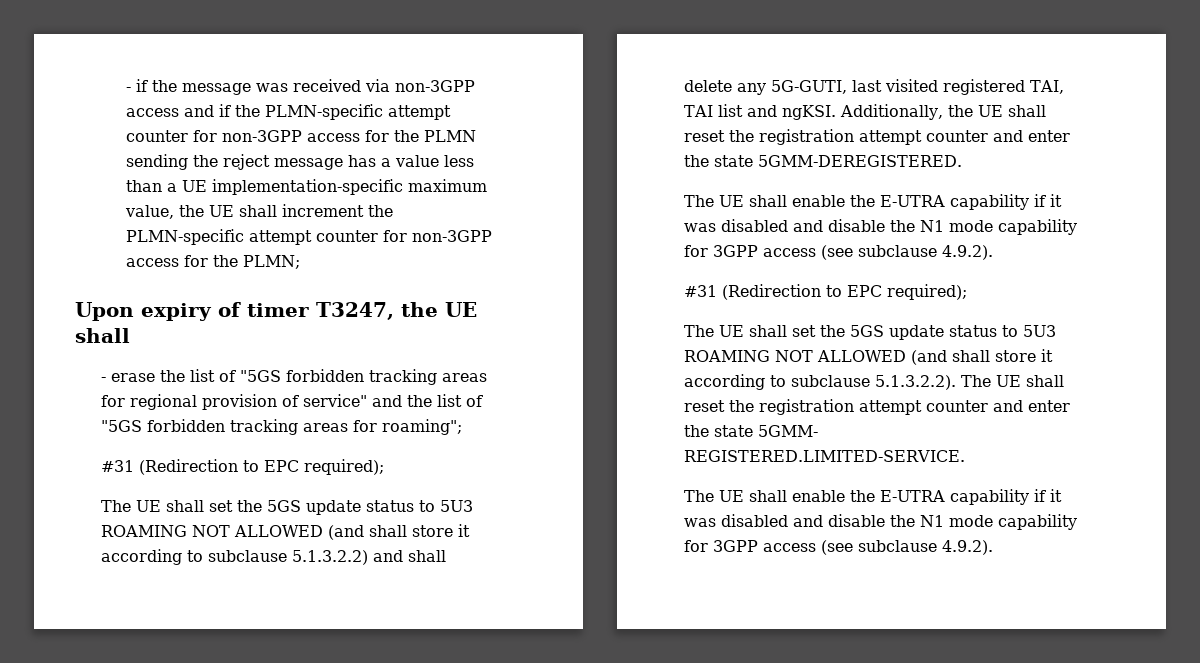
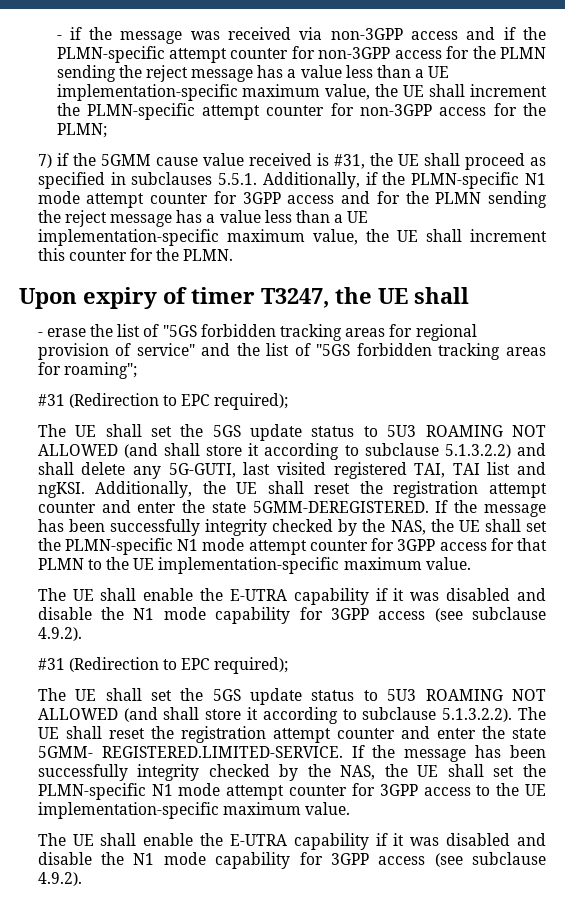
(301, 262) none -> [37,153,547,170] [37,172,546,189] [37,191,547,208] [37,210,369,227] [37,229,547,246] [37,248,234,261] // 7) if the 5GMM cause value received is #31, the UE shall proceed as specified in subclauses 5.5.1. Additionally, if the PLMN-specific N1 mode attempt counter for 3GPP access and for the PLMN sending the reject message has a value less than a UE implementation-specific maximum value, the UE shall increment this counter for the PLMN.
(962, 161) none -> [435,500,546,517] [37,519,547,536] [37,538,547,555] [37,557,471,574] If the message has been successfully integrity checked by the NAS, the UE shall set the PLMN-specific N1 mode attempt counter for 3GPP access for that PLMN to the UE implementation-specific maximum value.
(965, 456) none -> [351,745,546,762] [37,764,546,781] [37,783,546,800] [37,802,351,819] If the message has been successfully integrity checked by the NAS, the UE shall set the PLMN-specific N1 mode attempt counter for 3GPP access to the UE implementation-specific maximum value.

